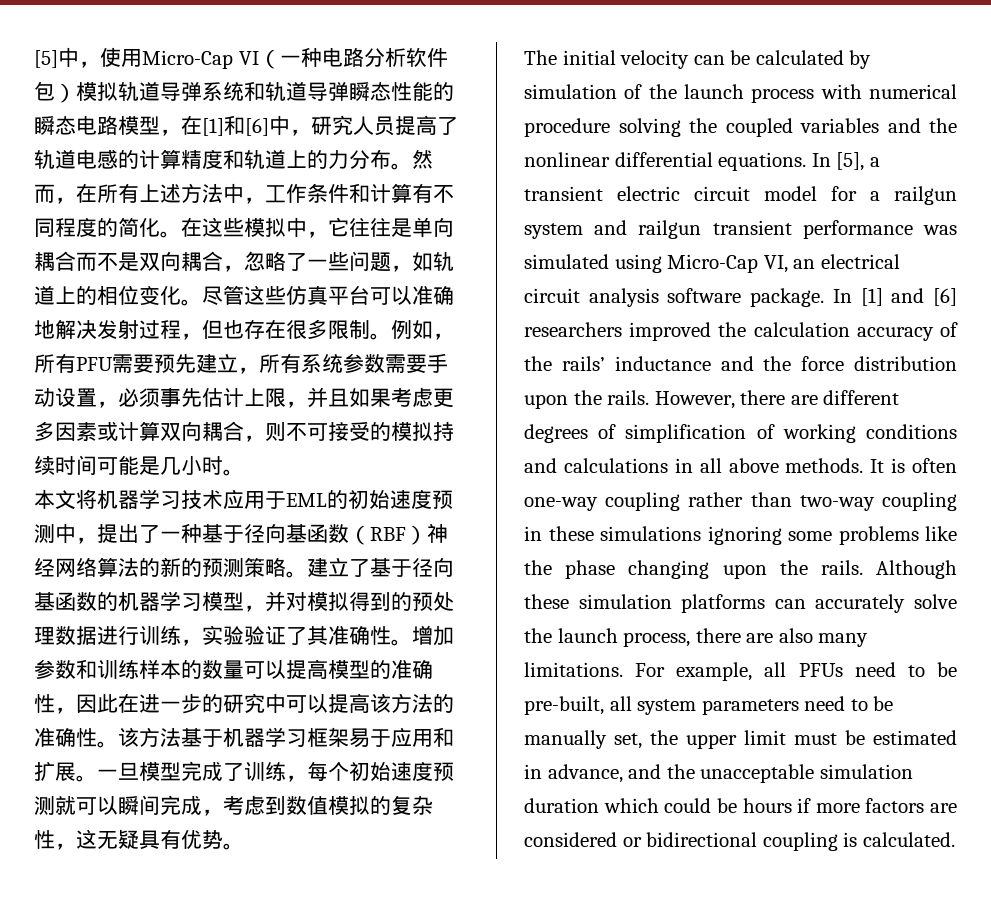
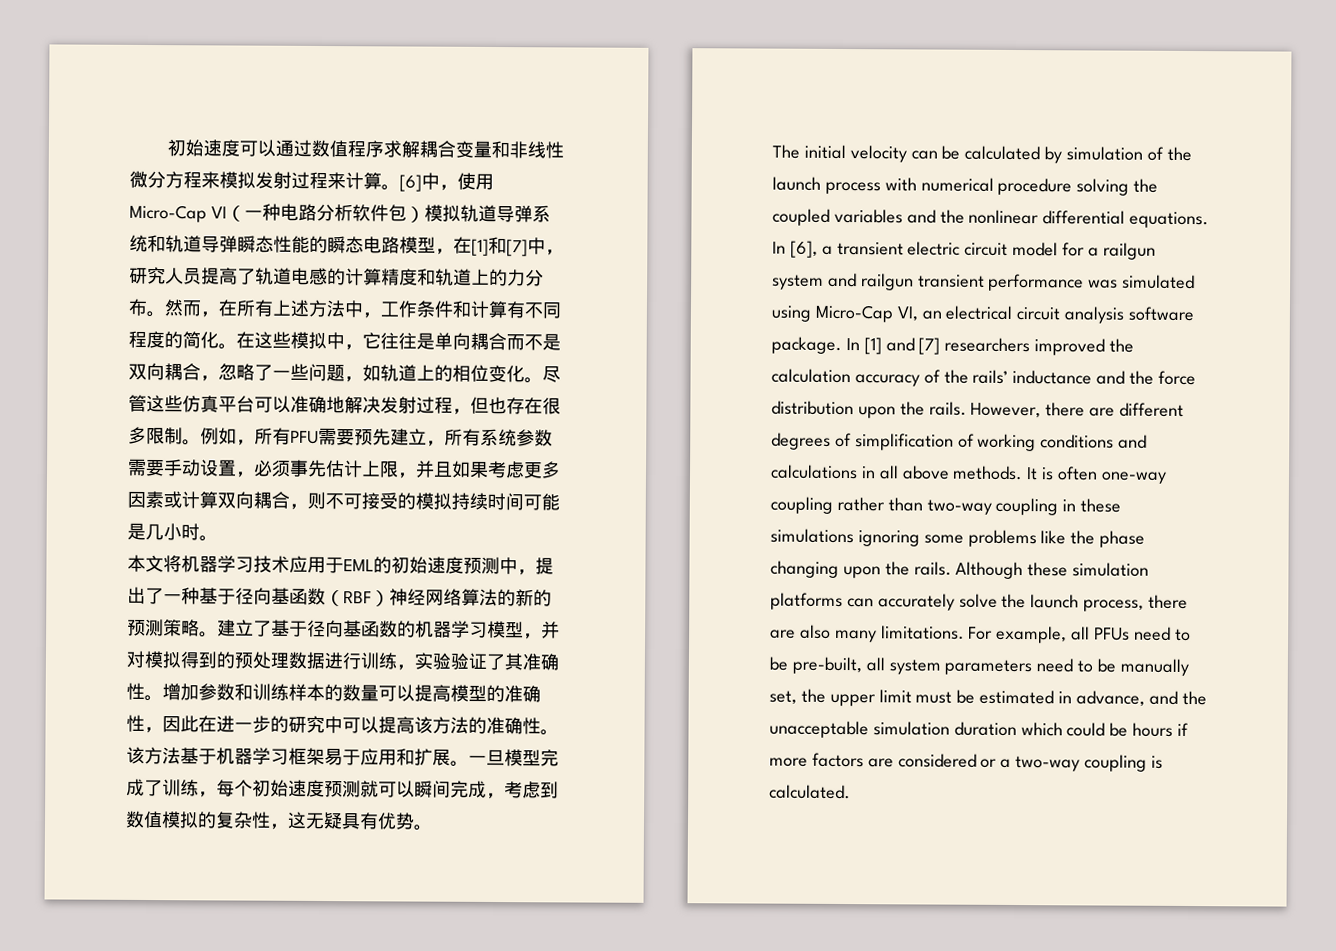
[34,50,58,68] [5] -> [166,139,564,159] [129,170,422,192] 初始速度可以通过数值程序求解耦合变量和非线性微分方程来模拟发射过程来计算。[6]
[245,118,269,136] [6] -> [506,239,528,257] [7]
[836,152,865,171] [5], -> [789,240,818,258] [6],
[933,288,957,306] [6] -> [918,337,941,355] [7]
[646,832,758,847] bidirectional -> [1000,756,1081,772] a two-way

